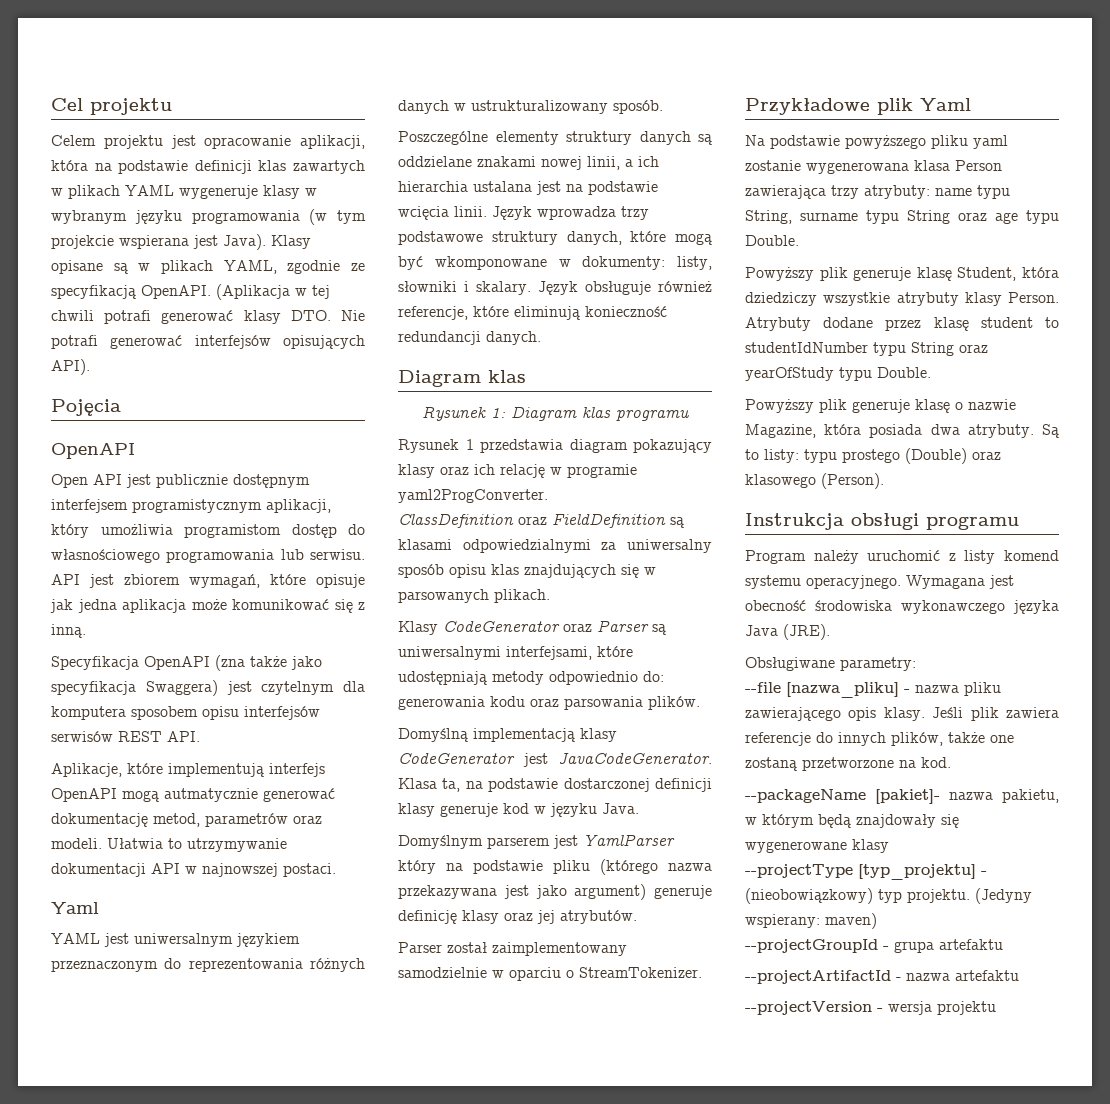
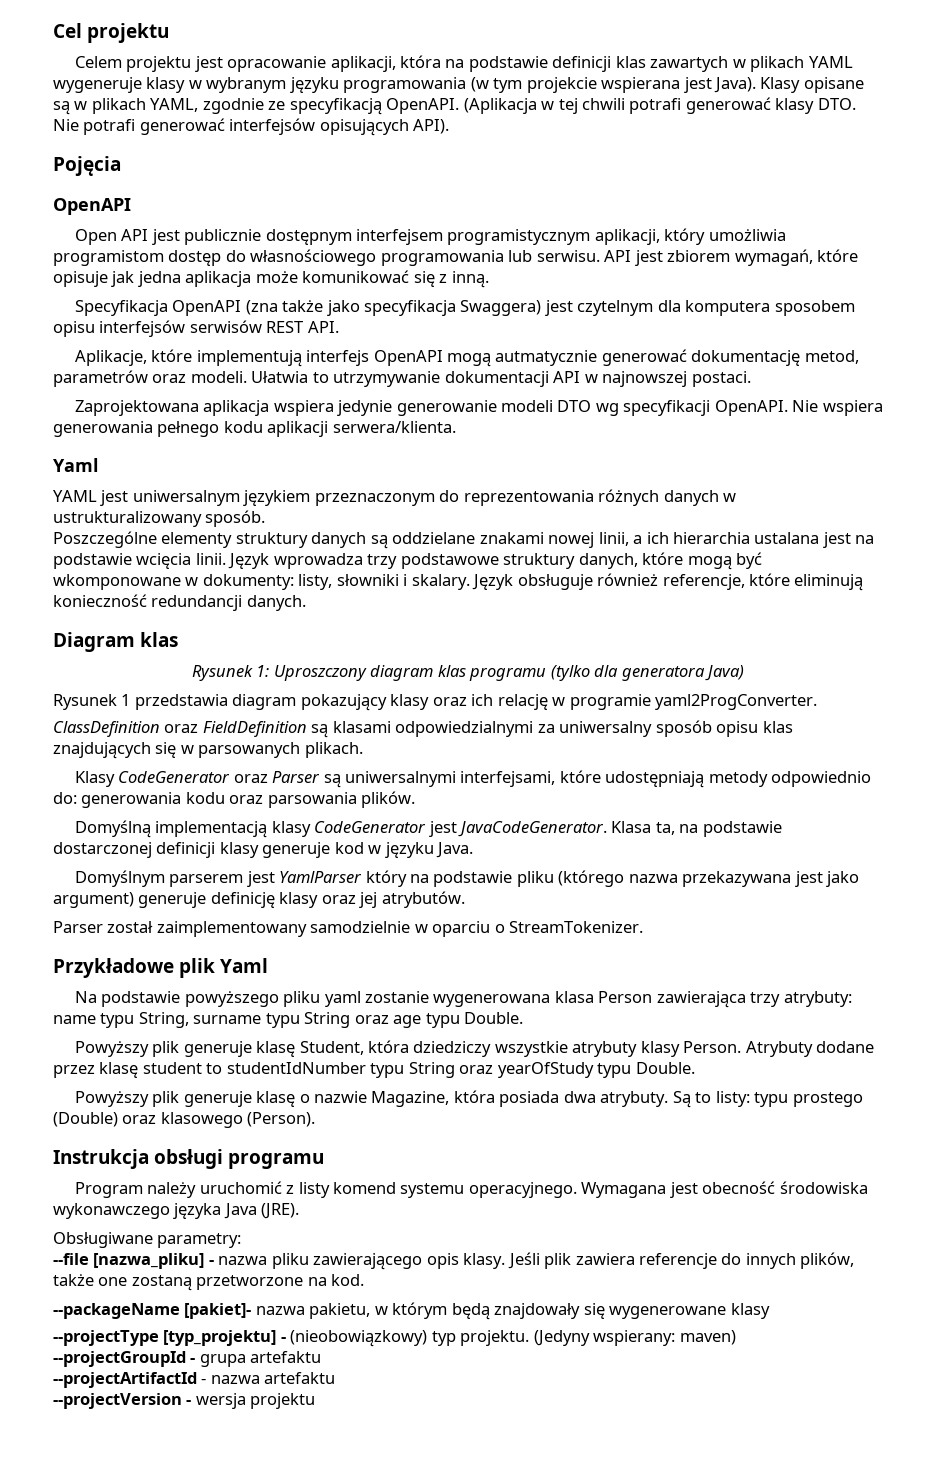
(336, 870) none -> [74,400,883,416] [53,421,456,437] // Zaprojektowana aplikacja wspiera jedynie generowanie modeli DTO wg specyfikacji OpenAPI. Nie wspiera generowania pełnego kodu aplikacji serwera/klienta.
[511,406,577,421] Diagram -> [273,665,434,681] Uproszczony diagram
(689, 415) none -> [550,665,745,681] (tylko dla generatora Java)

